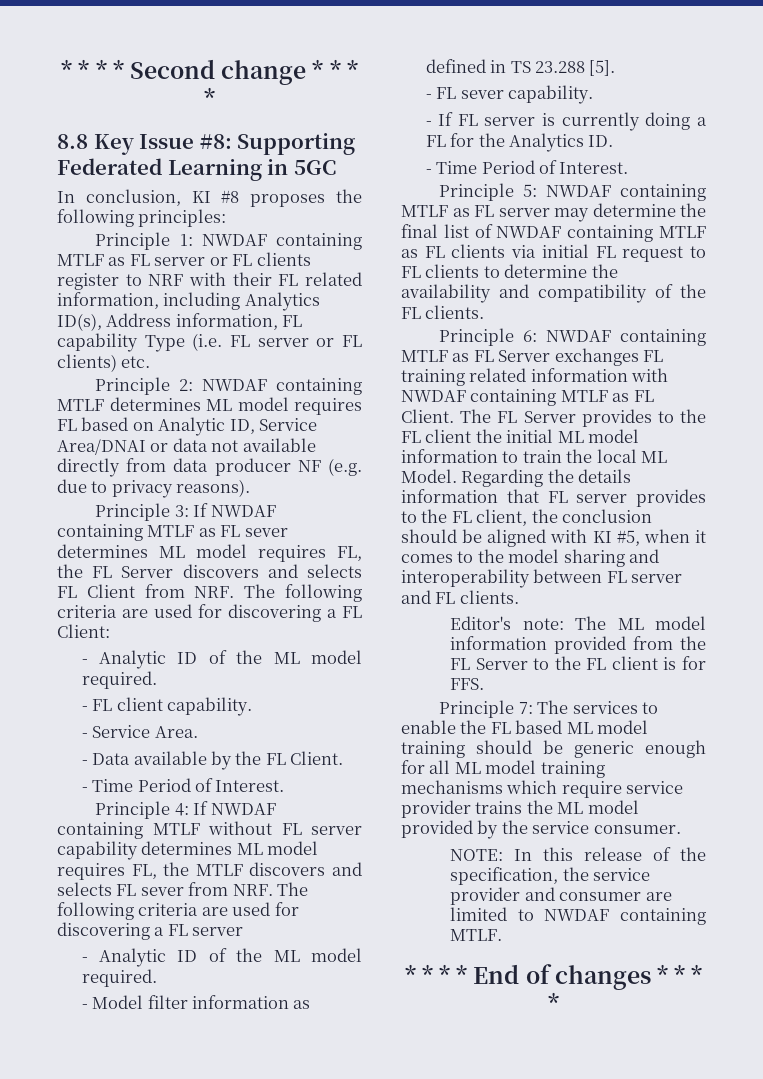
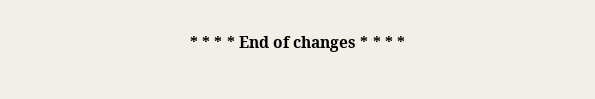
[61,59,358,85] [204,87,215,107] [57,133,356,155] [57,158,336,181] [57,189,363,207] [57,209,227,227] [95,232,362,250] [57,252,311,266] [57,272,362,290] [57,292,320,311] [57,313,303,331] [57,333,362,352] [57,354,151,372] [95,377,362,395] [57,397,362,415] [57,417,318,436] [57,438,316,455] [57,458,363,477] [57,479,251,498] [95,503,276,521] [57,524,288,541] [57,544,362,562] [57,564,363,578] [57,584,363,602] [57,604,362,622] [57,624,110,638] [81,650,362,669] [81,671,157,689] [81,697,252,716] [81,725,198,738] [81,751,344,770] [81,778,285,792] [95,801,276,819] [57,821,362,839] [57,841,319,860] [57,862,362,880] [57,882,309,896] [57,902,299,920] [57,922,244,940] [81,948,362,967] [81,969,157,987] [81,995,311,1009] [425,59,616,76] [425,85,593,104] [425,112,707,131] [425,133,614,152] [425,160,629,174] [439,183,706,201] [401,203,706,222] [401,224,706,242] [401,244,706,262] [401,264,618,278] [401,284,706,303] [401,305,485,319] [439,328,706,346] [401,348,664,366] [401,368,669,386] [401,389,654,406] [401,409,706,427] [401,429,640,443] [401,449,668,463] [401,469,632,487] [401,489,706,507] [401,509,653,526] [401,529,706,547] [401,549,660,567] [401,569,683,588] [401,590,519,604] [450,616,706,630] [450,636,706,654] [450,656,706,670] [450,678,485,690] [439,700,659,718] [401,720,649,734] [401,740,706,758] [401,760,605,778] [401,780,684,798] [401,800,639,818] [401,820,681,839] [450,847,706,861] [450,867,651,885] [450,887,672,905] [450,907,706,925] [450,929,503,941] [404,964,468,984] * * * * Second change * * * * // 8.8 Key Issue #8: Supporting Federated Learning in 5GC // In conclusion, KI #8 proposes the following principles: // Principle 1: NWDAF containing MTLF as FL server or FL clients register to NRF with their FL related information, including Analytics ID(s), Address information, FL capability Type (i.e. FL server or FL clients) etc. // Principle 2: NWDAF containing MTLF determines ML model requires FL based on Analytic ID, Service Area/DNAI or data not available directly from data producer NF (e.g. due to privacy reasons). // Principle 3: If NWDAF containing MTLF as FL sever determines ML model requires FL, the FL Server discovers and selects FL Client from NRF. The following criteria are used for discovering a FL Client: // - Analytic ID of the ML model required. // - FL client capability. // - Service Area. // - Data available by the FL Client. // - Time Period of Interest. // Principle 4: If NWDAF containing MTLF without FL server capability determines ML model requires FL, the MTLF discovers and selects FL sever from NRF. The following criteria are used for discovering a FL server // - Analytic ID of the ML model required. // - Model filter information as defined in TS 23.288 [5]. // - FL sever capability. // - If FL server is currently doing a FL for the Analytics ID. // - Time Period of Interest. // Principle 5: NWDAF containing MTLF as FL server may determine the final list of NWDAF containing MTLF as FL clients via initial FL request to FL clients to determine the availability and compatibility of the FL clients. // Principle 6: NWDAF containing MTLF as FL Server exchanges FL training related information with NWDAF containing MTLF as FL Client. The FL Server provides to the FL client the initial ML model information to train the local ML Model. Regarding the details information that FL server provides to the FL client, the conclusion should be aligned with KI #5, when it comes to the model sharing and interoperability between FL server and FL clients. // Editor's note: The ML model information provided from the FL Server to the FL client is for FFS. // Principle 7: The services to enable the FL based ML model training should be generic enough for all ML model training mechanisms which require service provider trains the ML model provided by the service consumer. // NOTE: In this release of the specification, the service provider and consumer are limited to NWDAF containing MTLF. // * * * * -> [190,36,235,48] * * * *

